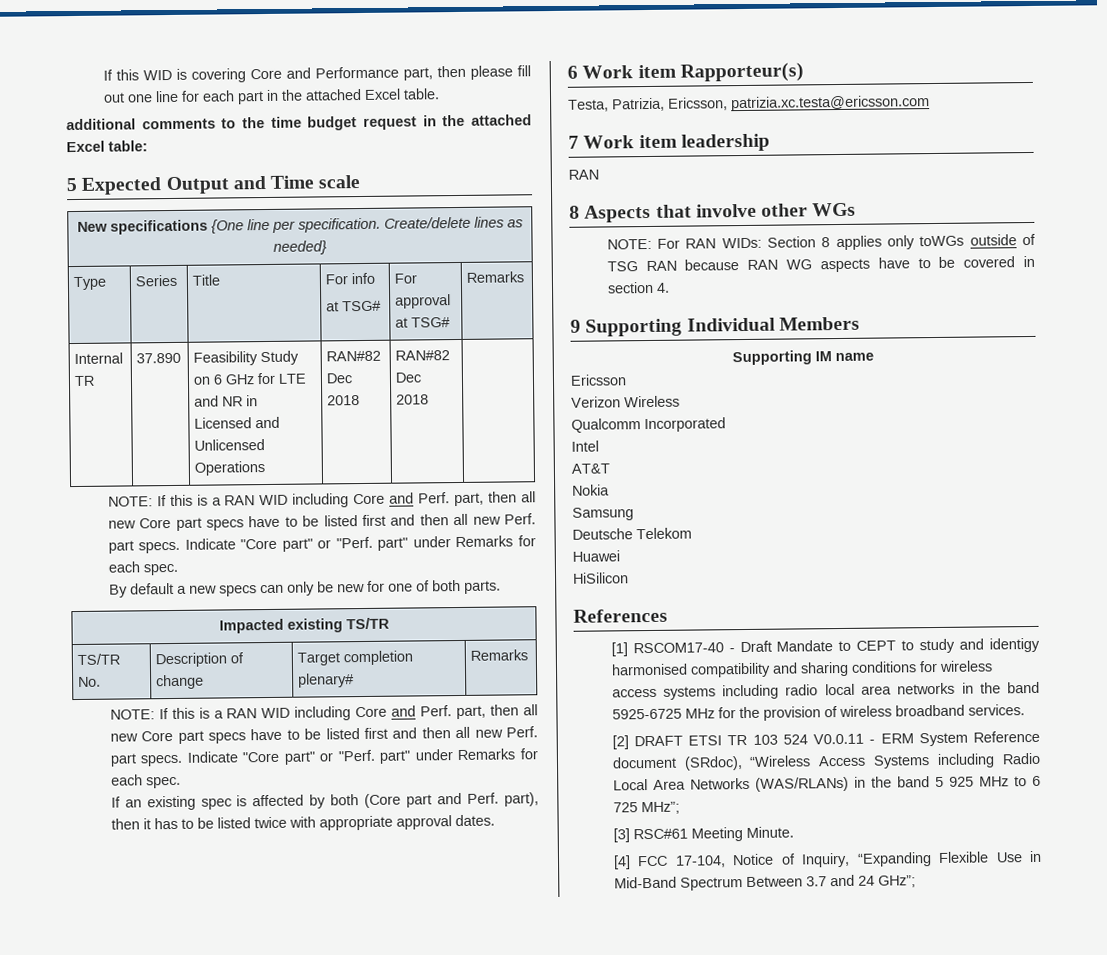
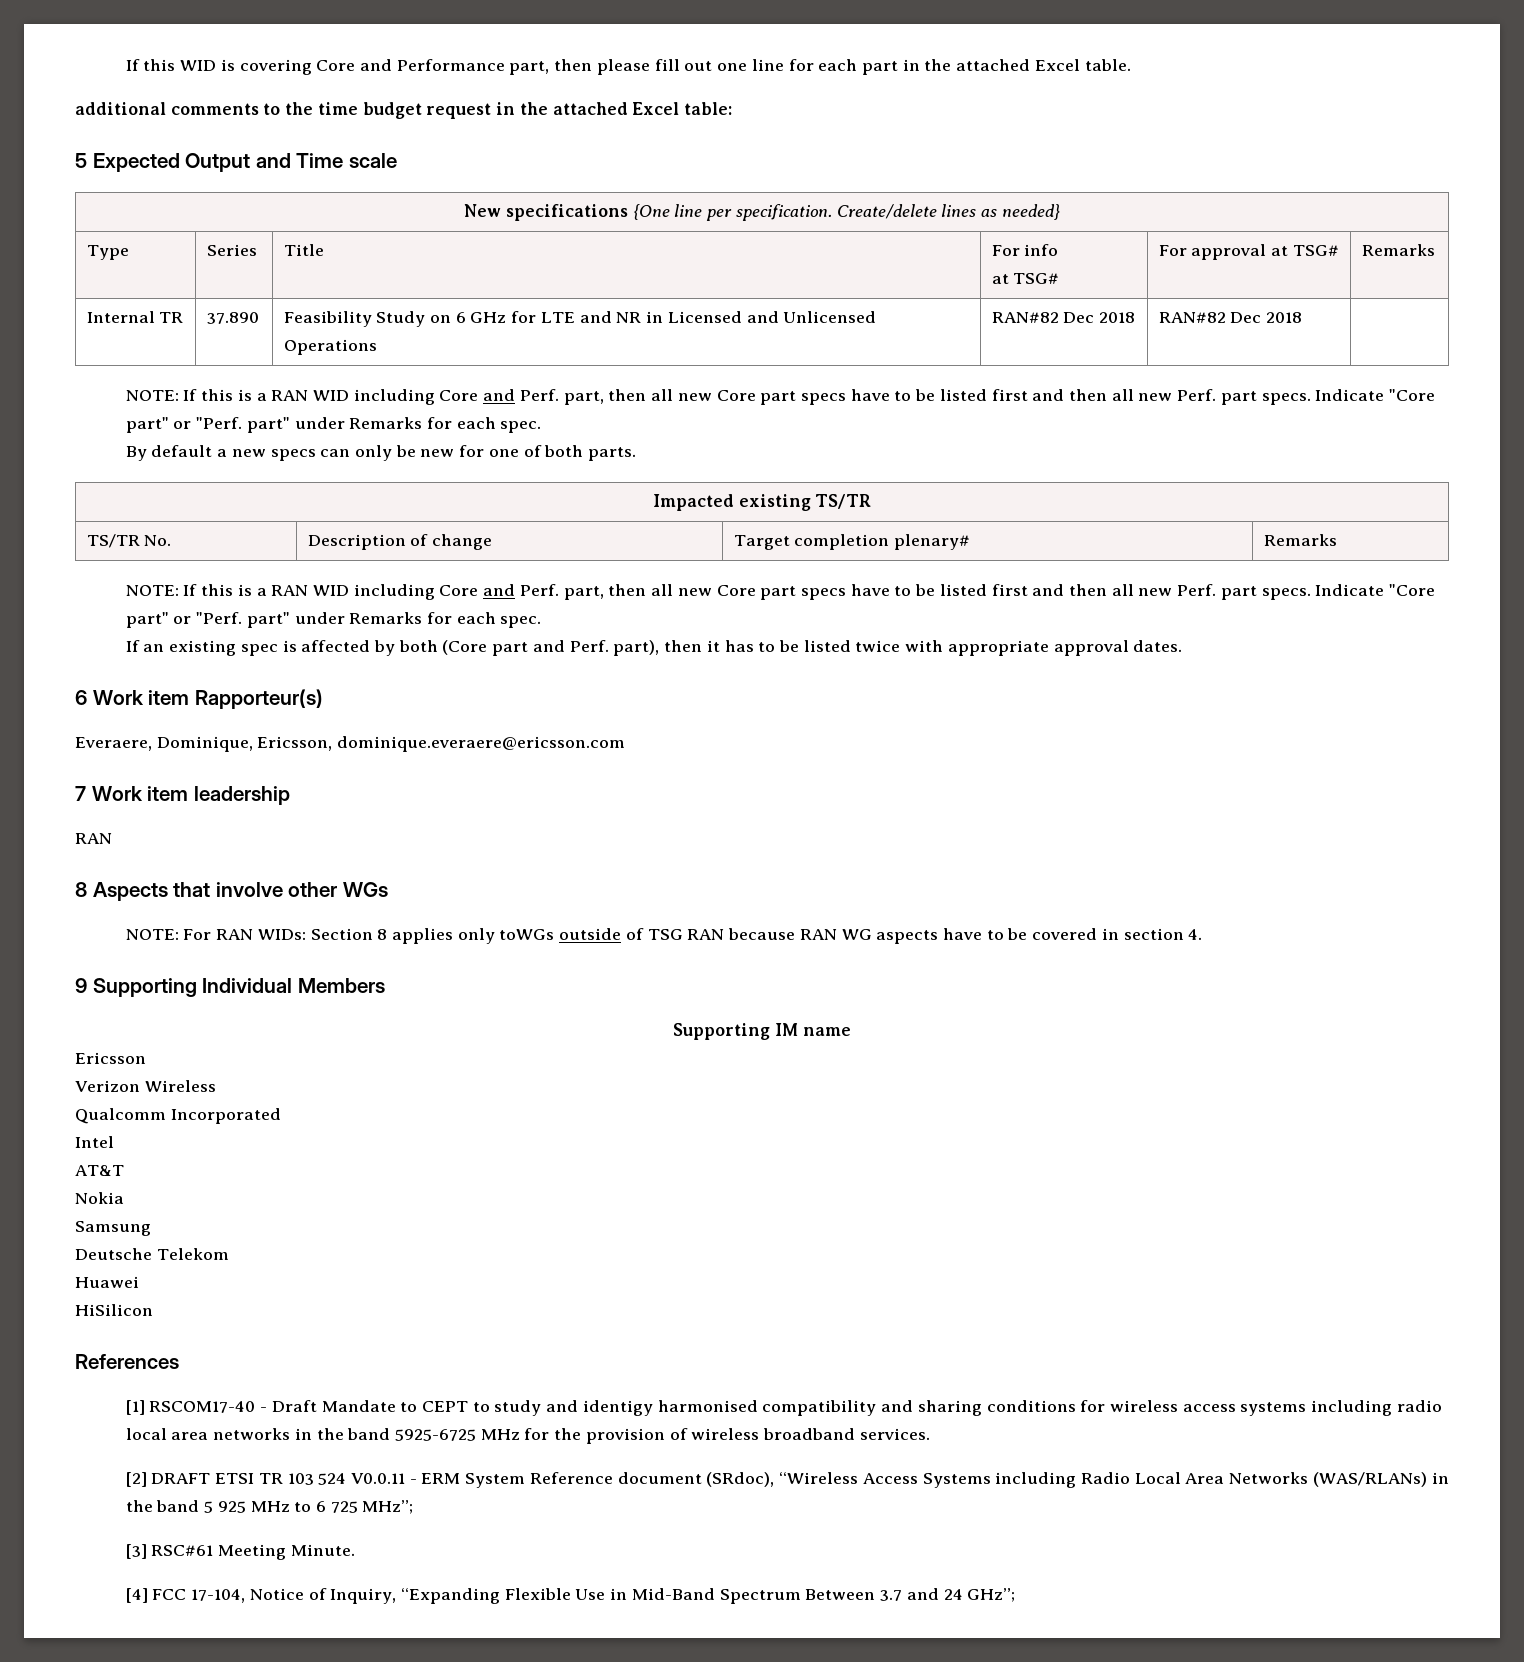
[568,95,930,112] Testa, Patrizia, Ericsson, patrizia.xc.testa@ericsson.com -> [75,736,626,752] Everaere, Dominique, Ericsson, dominique.everaere@ericsson.com

